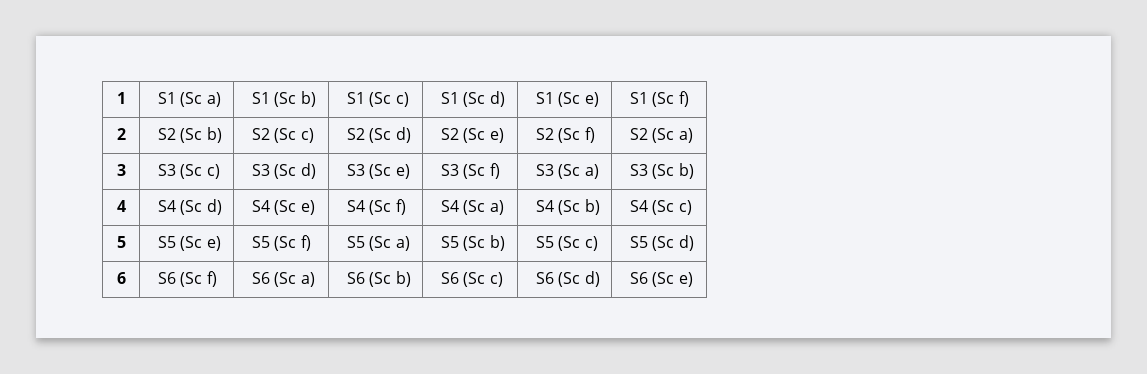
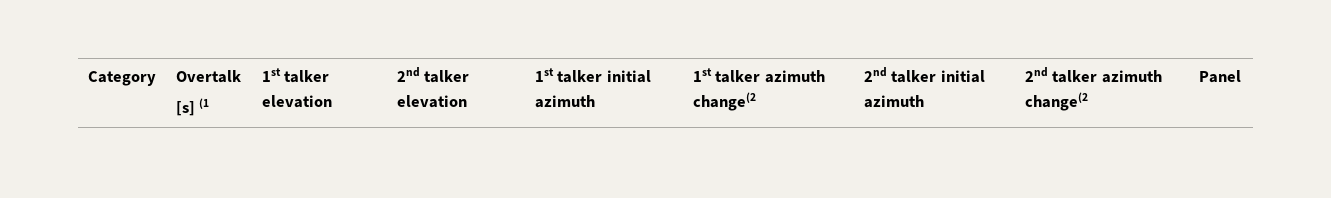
[116,92,126,104] [158,92,221,107] [252,91,316,107] [347,92,409,107] [441,91,505,107] [536,92,599,107] [630,91,689,107] [116,128,126,140] [158,127,222,143] [252,128,314,143] [347,127,411,143] [441,128,504,143] [536,127,595,143] [630,128,693,143] [116,164,126,176] [158,164,220,179] [252,163,316,179] [347,164,410,179] [441,163,500,179] [536,164,599,179] [630,163,694,179] [116,200,126,212] [158,199,222,215] [252,200,315,215] [347,199,406,215] [441,200,504,215] [536,199,600,215] [630,200,692,215] [116,236,126,248] [158,236,221,251] [252,235,311,251] [347,236,410,251] [441,235,505,251] [536,236,598,251] [630,235,694,251] [116,272,126,284] [158,271,217,287] [252,272,315,287] [347,271,411,287] [441,272,503,287] [536,271,600,287] [630,272,693,287] 1 | S1 (Sc a) | S1 (Sc b) | S1 (Sc c) | S1 (Sc d) | S1 (Sc e) | S1 (Sc f) // 2 | S2 (Sc b) | S2 (Sc c) | S2 (Sc d) | S2 (Sc e) | S2 (Sc f) | S2 (Sc a) // 3 | S3 (Sc c) | S3 (Sc d) | S3 (Sc e) | S3 (Sc f) | S3 (Sc a) | S3 (Sc b) // 4 | S4 (Sc d) | S4 (Sc e) | S4 (Sc f) | S4 (Sc a) | S4 (Sc b) | S4 (Sc c) // 5 | S5 (Sc e) | S5 (Sc f) | S5 (Sc a) | S5 (Sc b) | S5 (Sc c) | S5 (Sc d) // 6 | S6 (Sc f) | S6 (Sc a) | S6 (Sc b) | S6 (Sc c) | S6 (Sc d) | S6 (Sc e) -> [87,71,156,86] [175,70,241,83] [175,98,210,116] [261,68,330,83] [261,95,332,108] [396,67,470,83] [396,95,467,108] [534,68,651,83] [534,95,595,108] [692,68,825,83] [692,92,756,111] [863,67,985,83] [863,95,924,108] [1024,67,1162,83] [1024,92,1088,111] [1198,70,1241,83] Category | Overtalk // [s] (1 | 1st talker elevation | 2nd talker elevation | 1st talker initial azimuth | 1st talker azimuth change(2 | 2nd talker initial azimuth | 2nd talker azimuth change(2 | Panel

